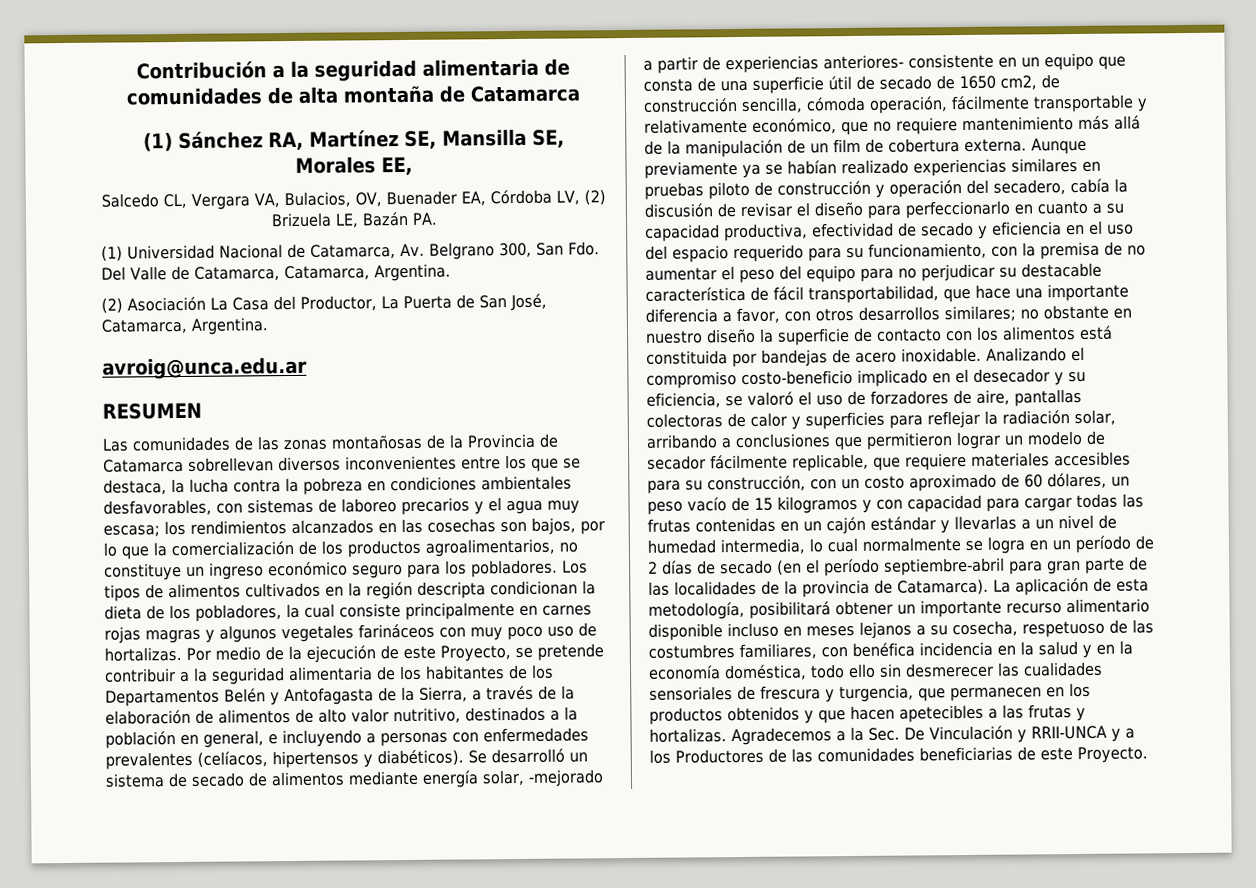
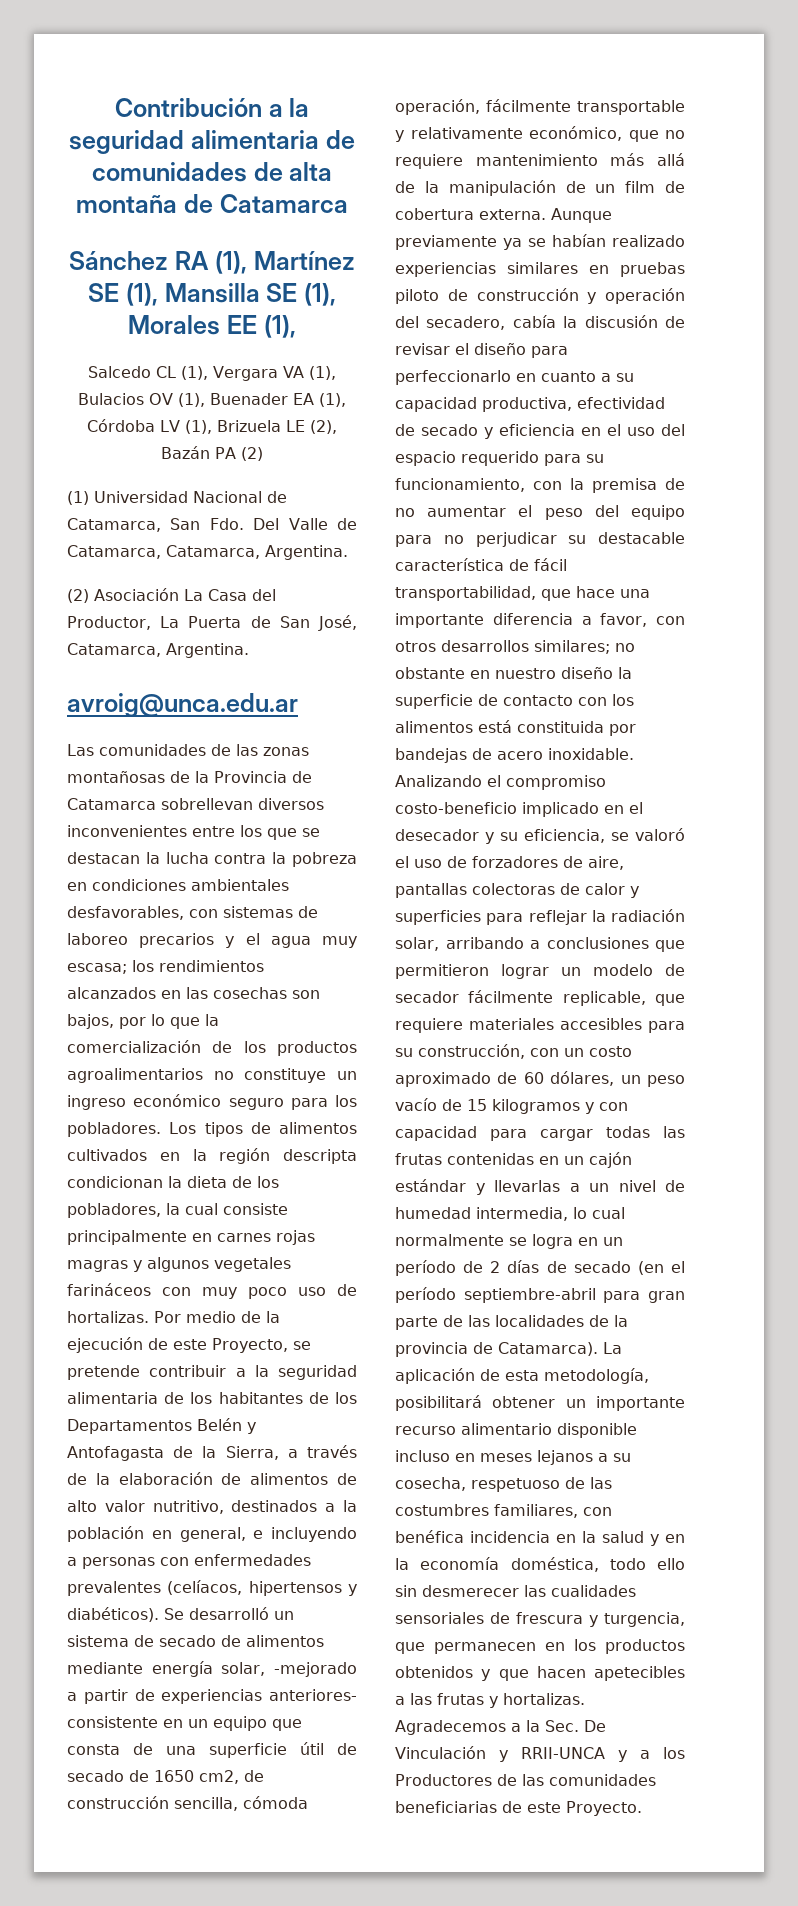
[142,128,565,152] [294,156,413,176] [101,189,606,210] [270,211,438,228] (1) Sánchez RA, Martínez SE, Mansilla SE, Morales EE, // Salcedo CL, Vergara VA, Bulacios, OV, Buenader EA, Córdoba LV, (2) Brizuela LE, Bazán PA. -> [69,251,355,274] [88,283,336,306] [128,315,296,338] [87,366,337,381] [78,393,346,407] [87,419,337,434] [161,446,263,461] Sánchez RA (1), Martínez SE (1), Mansilla SE (1), Morales EE (1), // Salcedo CL (1), Vergara VA (1), Bulacios OV (1), Buenader EA (1), Córdoba LV (1), Brizuela LE (2), Bazán PA (2)
[400,242,532,260] Av. Belgrano 300, -> (161, 525) none
[102,402,202,420] // RESUMEN -> (298, 705) none
[103,479,167,495] destaca, -> [67,852,140,864] destacan
[425,538,555,557] agroalimentarios, -> [67,1068,203,1083] agroalimentarios

